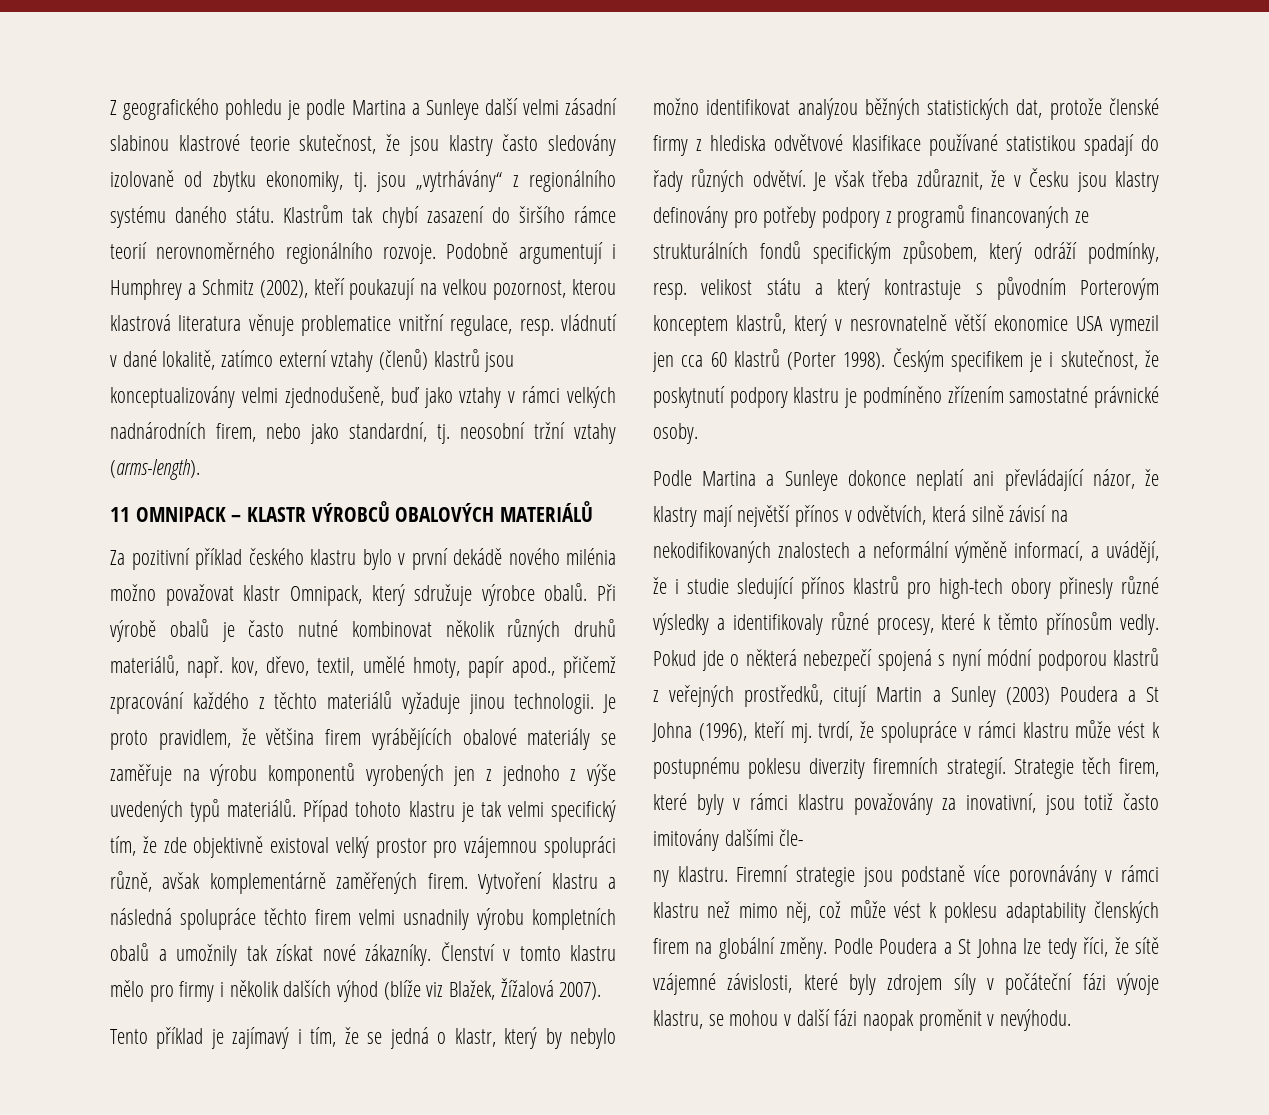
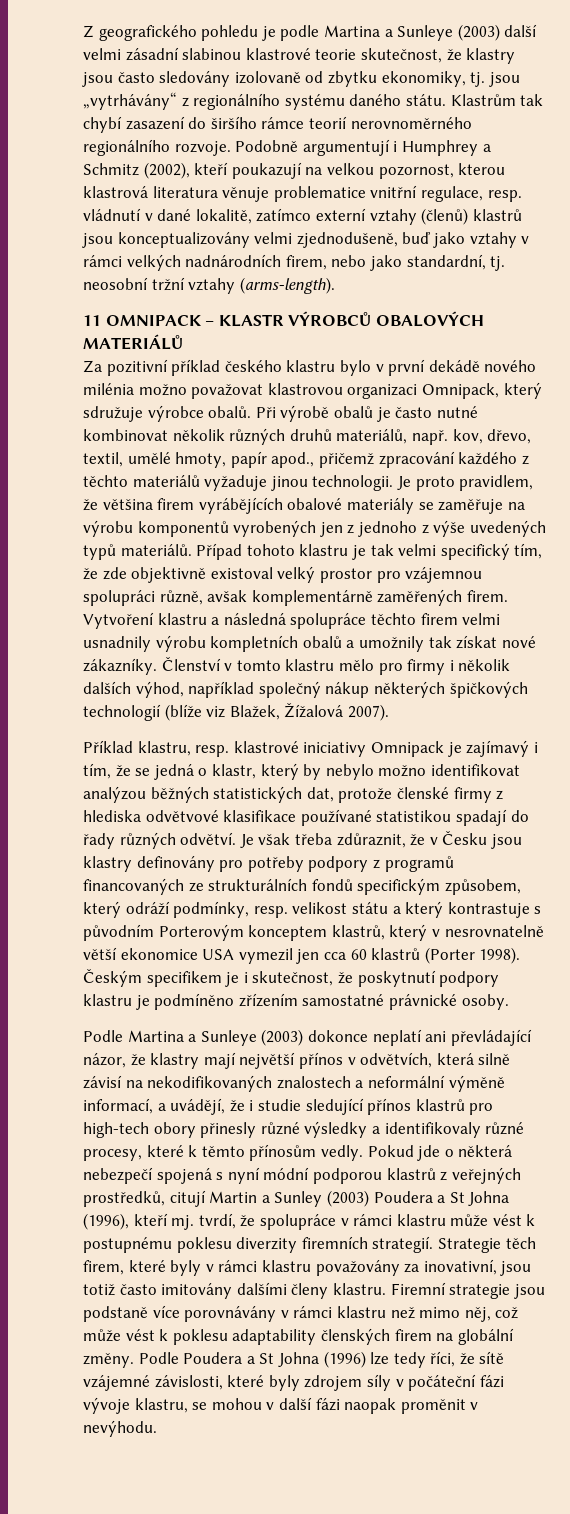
(479, 109) none -> [457,24,500,41] (2003)
[408,135,493,156] jsou klastry -> [466,48,516,64] [82,72,113,87] klastry jsou
[243,585,281,601] klastr -> [267,383,418,399] klastrovou organizaci
[337,980,379,1002] výhod -> [135,681,528,698] [83,704,161,721] výhod, například společný nákup některých špičkových technologií
[110,1027,204,1049] Tento příklad -> [83,740,444,757] Příklad klastru, resp. klastrové iniciativy Omnipack
(838, 480) none -> [261,1029,304,1046] (2003)
[779,829,804,846] [653,870,669,887] čle- // ny -> [291,1283,329,1299] členy
(1017, 948) none -> [323,1351,366,1368] (1996)

